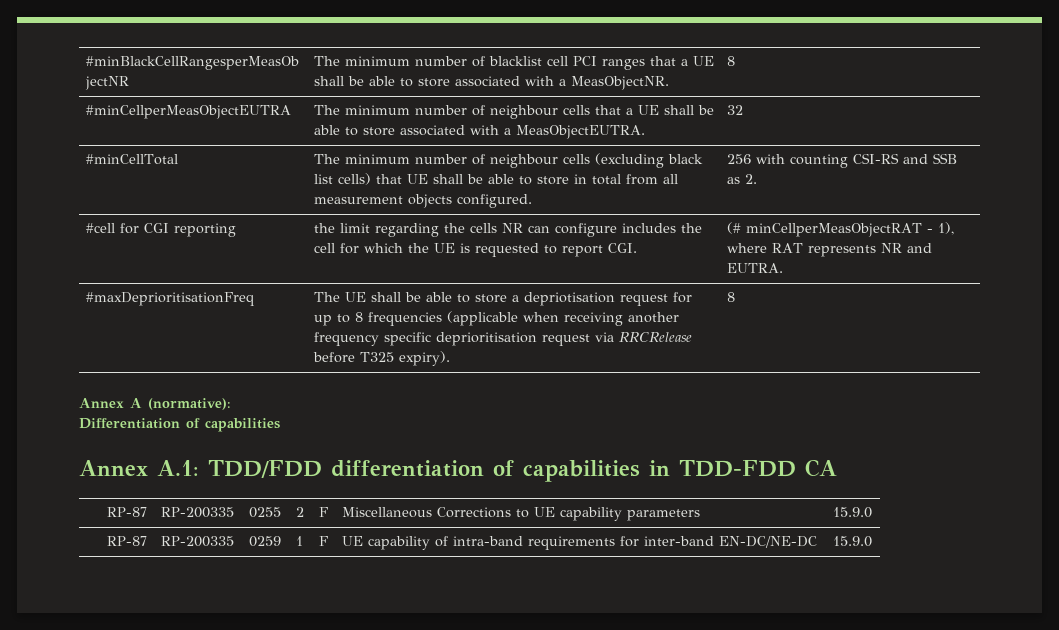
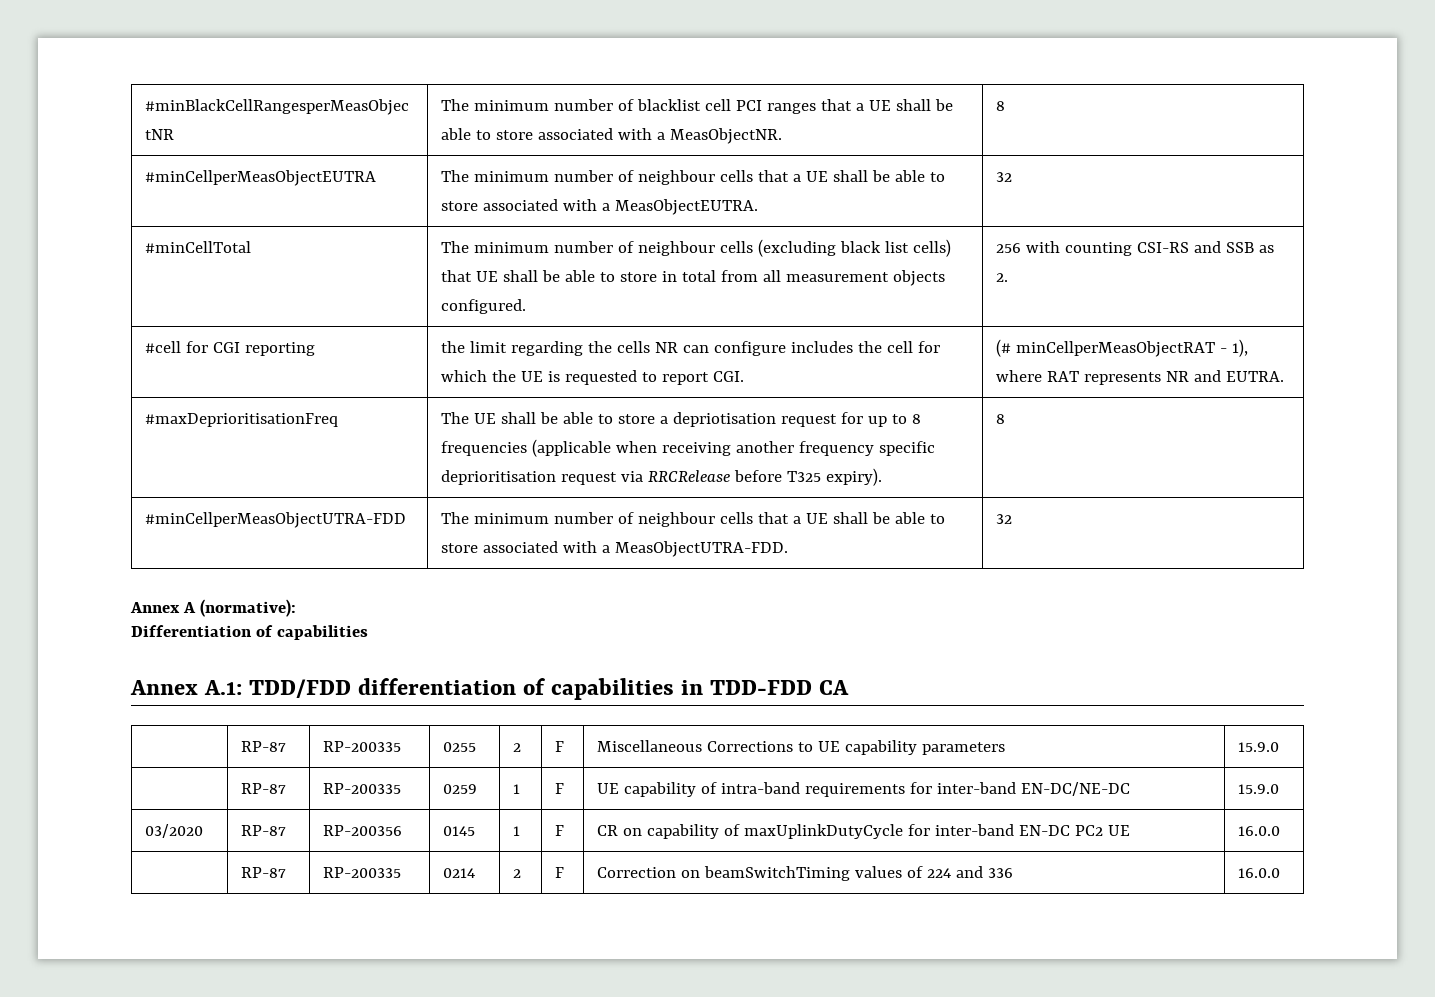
(735, 297) none -> [144,512,406,528] [440,512,945,527] [440,541,788,557] [995,514,1012,524] // #minCellperMeasObjectUTRA-FDD | The minimum number of neighbour cells that a UE shall be able to store associated with a MeasObjectUTRA-FDD. | 32
(872, 541) none -> [144,824,203,838] [240,825,286,836] [322,825,402,836] [442,826,475,836] [512,826,520,836] [554,825,564,836] [596,824,1130,839] [1237,826,1280,836] [240,867,286,878] [322,867,401,878] [442,868,475,878] [512,869,521,878] [554,867,564,878] [596,866,1013,881] [1237,868,1280,878] // 03/2020 | RP-87 | RP-200356 | 0145 | 1 | F | CR on capability of maxUplinkDutyCycle for inter-band EN-DC PC2 UE | 16.0.0 // | RP-87 | RP-200335 | 0214 | 2 | F | Correction on beamSwitchTiming values of 224 and 336 | 16.0.0

